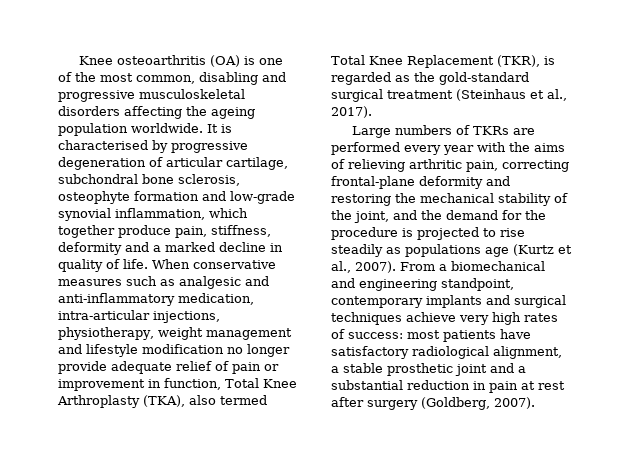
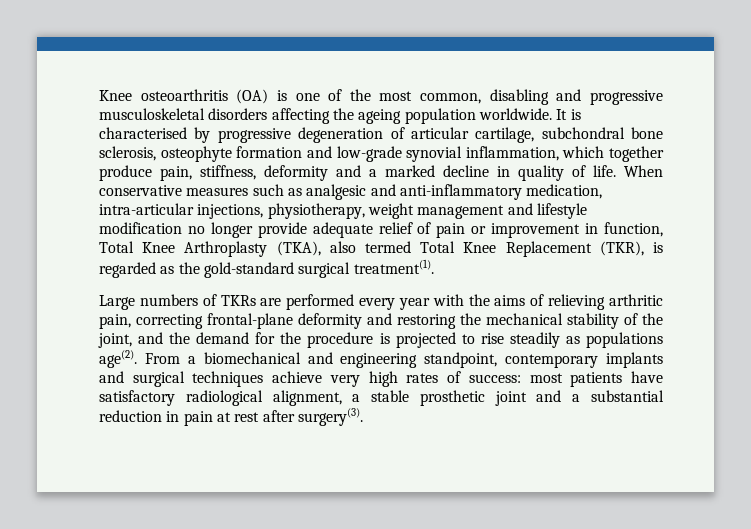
[387,89,567,101] [331,106,372,118] treatment (Steinhaus et al., 2017). -> [353,259,434,274] treatment(1).
[485,244,572,257] [331,261,396,273] age (Kurtz et al., 2007). -> [99,350,137,368] age(2).
[367,397,535,410] surgery (Goldberg, 2007). -> [297,408,363,426] surgery(3).

